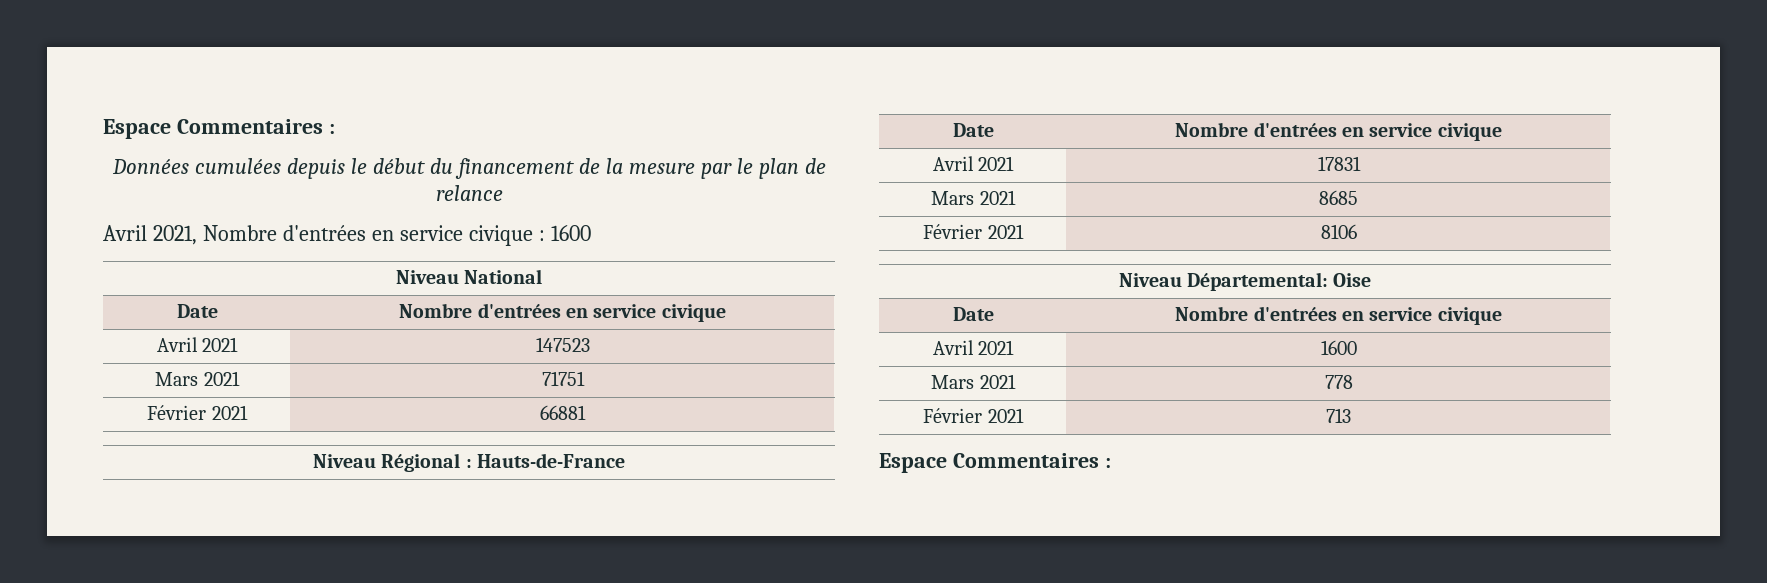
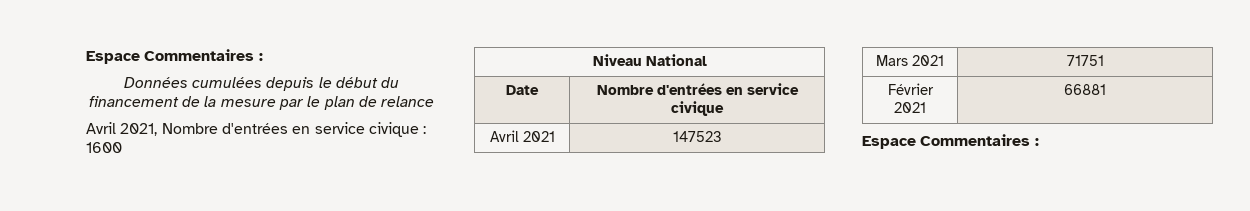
[312,453,626,472] [952,123,994,137] [1175,122,1502,141] [932,156,1015,171] [1317,156,1361,171] [931,190,1016,205] [1319,190,1358,205] [923,224,1024,239] [1320,224,1357,239] [1118,272,1372,291] [952,307,994,321] [1175,306,1502,325] [932,340,1015,355] [1320,340,1357,355] [931,374,1016,389] [1324,375,1353,389] [923,408,1024,423] [1326,408,1351,423] // Niveau Régional : Hauts-de-France // Date | Nombre d'entrées en service civique // Avril 2021 | 17831 // Mars 2021 | 8685 // Février 2021 | 8106 // Niveau Départemental: Oise // Date | Nombre d'entrées en service civique // Avril 2021 | 1600 // Mars 2021 | 778 // Février 2021 | 713 -> (1106, 89) none

